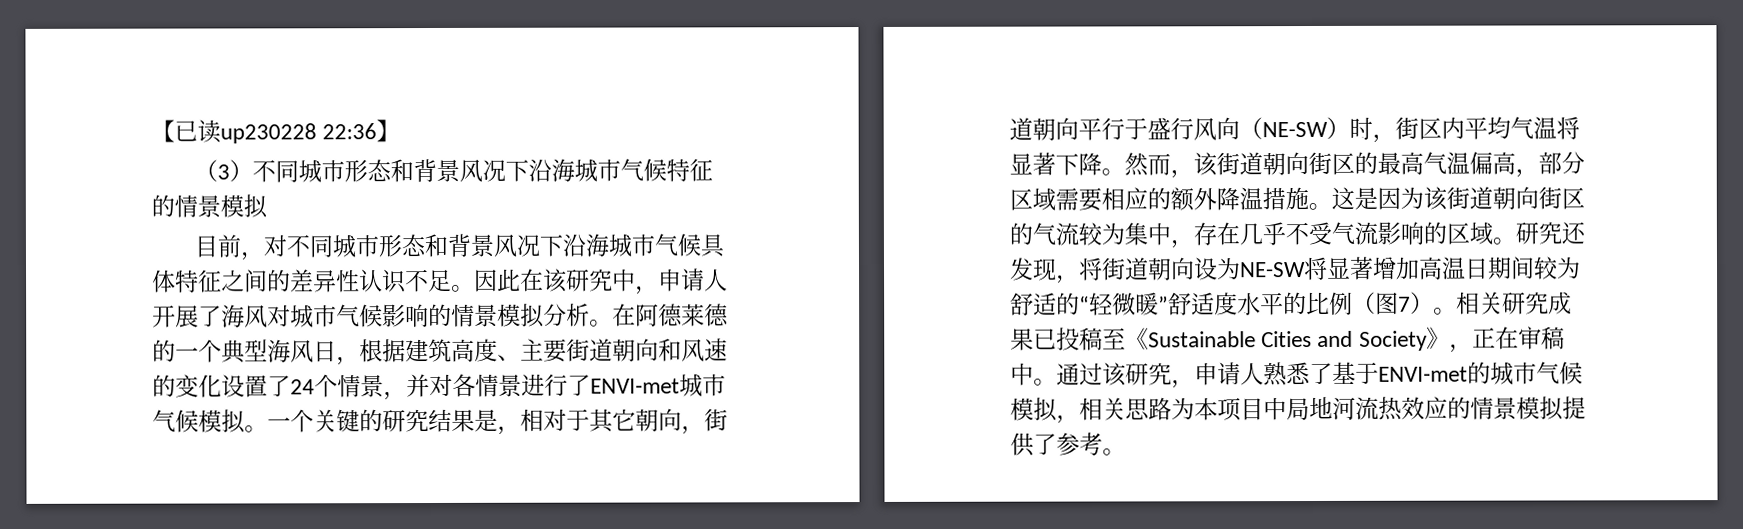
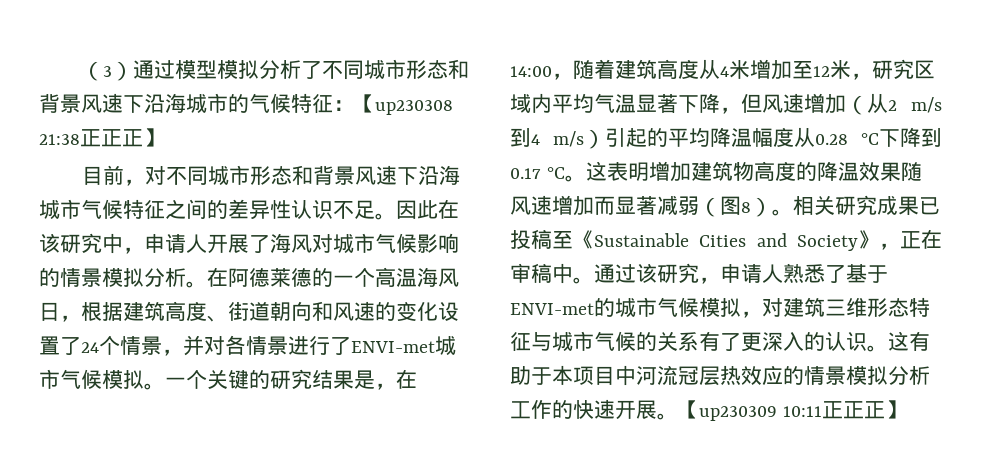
[151,119,401,144] [193,158,713,183] [151,194,268,219] 【已读up230228 22:36】 // （3）不同城市形态和背景风况下沿海城市气候特征的情景模拟 -> [81,59,469,81] [39,93,453,115] [39,128,164,147] （3）通过模型模拟分析了不同城市形态和背景风速下沿海城市的气候特征：【up230308 21:38正正正】
[515,233,725,258] [152,269,176,293] 况下沿海城市气候具体 -> [375,165,460,185] [39,199,123,220] 速下沿海城市气候
[221,339,268,364] 典型 -> [375,267,417,287] 高温
[520,338,567,363] 主要 -> (228, 318) none
[520,408,728,435] [1009,116,1442,143] 相对于其它朝向，街道朝向平行于盛行风向（NE-SW）时，街区 -> [396,369,417,389] [510,59,935,80] [510,94,531,113] 在14:00，随着建筑高度从4米增加至12米，研究区域
[1556,116,1580,140] 将 -> (636, 103) none
[1101,151,1585,179] [1009,186,1585,212] [1009,221,1586,249] [1009,256,1581,284] [1010,291,1411,316] 。然而，该街道朝向街区的最高气温偏高，部分区域需要相应的额外降温措施。这是因为该街道朝向街区的气流较为集中，存在几乎不受气流影响的区域。研究还发现，将街道朝向设为NE-SW将显著增加高温日期间较为舒适的“轻微暖”舒适度水平的比例（图7 -> [720,93,942,115] [510,127,942,149] [510,161,922,182] [510,195,751,217] ，但风速增加（从2 m/s到4 m/s）引起的平均降温幅度从0.28 °C下降到0.17 °C。这表明增加建筑物高度的降温效果随风速增加而显著减弱（图8
[1079,396,1586,422] [1010,432,1126,457] 相关思路为本项目中局地河流热效应的情景模拟提供了参考。 -> [762,297,930,317] [510,331,930,352] [510,365,930,386] [510,399,906,421] 对建筑三维形态特征与城市气候的关系有了更深入的认识。这有助于本项目中河流冠层热效应的情景模拟分析工作的快速开展。【up230309 10:11正正正】

